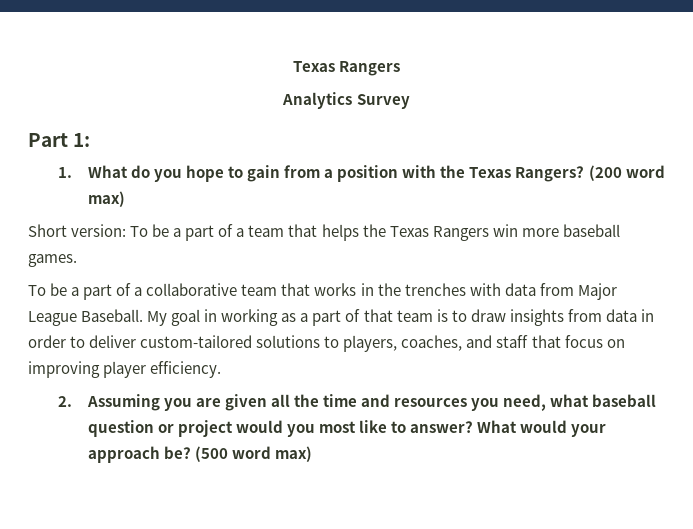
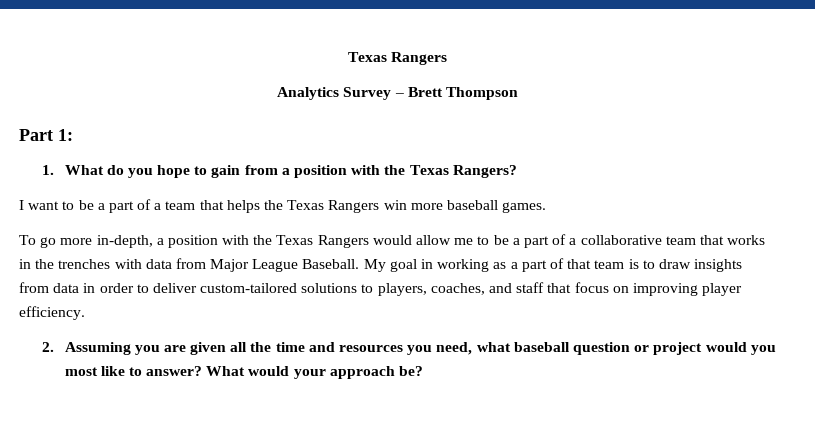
(410, 101) none -> [394,87,518,100] – Brett Thompson
[588,165,665,181] [87,191,125,207] [28,224,149,237] (200 word max) // Short version: To -> [19,200,75,210] // I want to
(46, 290) none -> [40,235,490,248] go more in-depth, a position with the Texas Rangers would allow me to
[194,446,313,462] (500 word max) -> (424, 371) none

